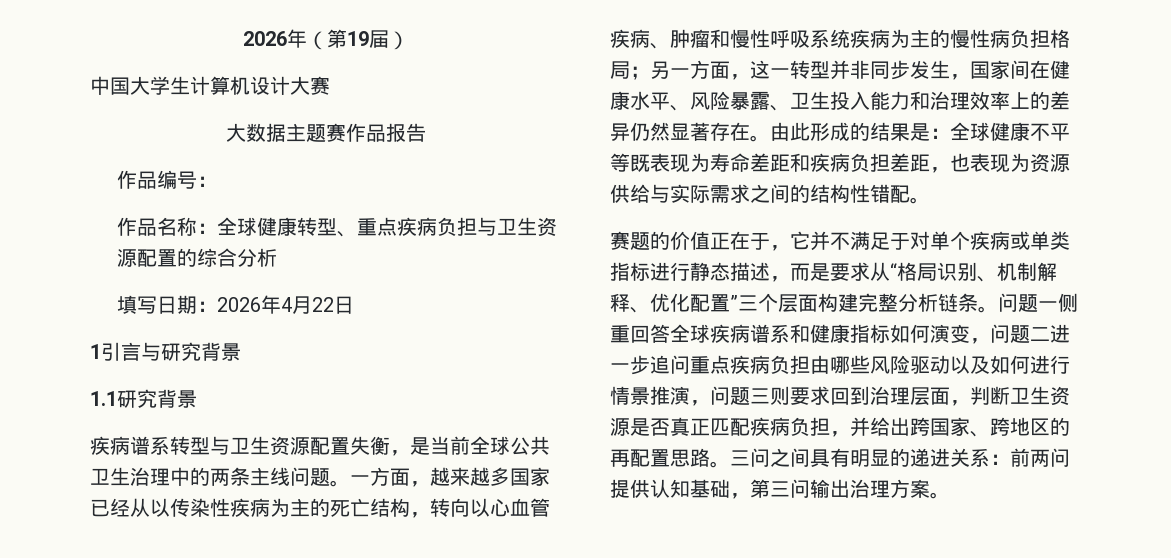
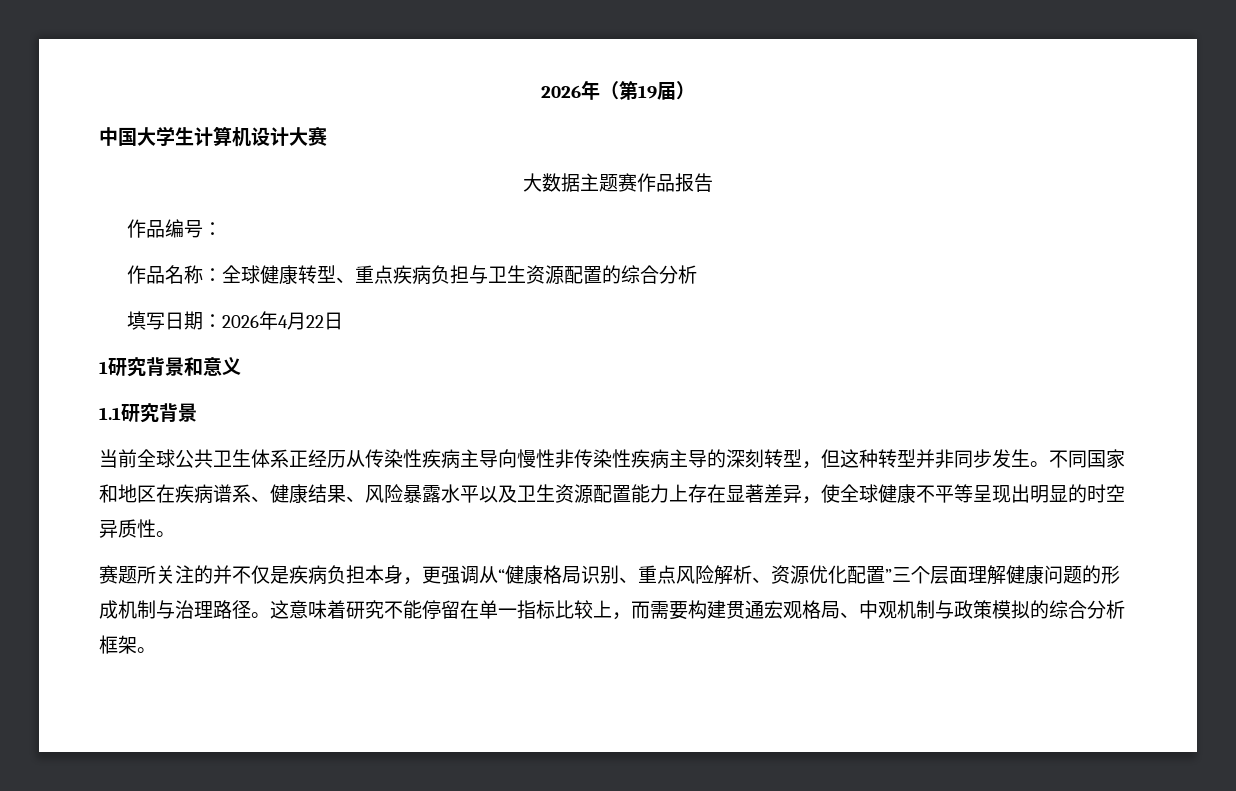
[101,342,241,361] 引言与研究背景 -> [108,357,241,377] 研究背景和意义
[90,436,550,456] [90,467,550,487] [90,498,550,518] [610,29,1070,49] [610,60,1070,80] [610,91,1070,111] [610,122,1070,142] [610,153,1070,173] [610,184,930,204] [610,231,1070,251] [610,262,1057,282] [610,293,650,313] 疾病谱系转型与卫生资源配置失衡，是当前全球公共卫生治理中的两条主线问题。一方面，越来越多国家已经从以传染性疾病为主的死亡结构，转向以心血管疾病、肿瘤和慢性呼吸系统疾病为主的慢性病负担格局；另一方面，这一转型并非同步发生，国家间在健康水平、风险暴露、卫生投入能力和治理效率上的差异仍然显著存在。由此形成的结果是：全球健康不平等既表现为寿命差距和疾病负担差距，也表现为资源供给与实际需求之间的结构性错配。 // 赛题的价值正在于，它并不满足于对单个疾病或单类指标进行静态描述，而是要求从“格局识别、机制解释、 -> [99,449,1125,469] [99,484,1125,504] [99,519,175,538] [99,565,809,585] 当前全球公共卫生体系正经历从传染性疾病主导向慢性非传染性疾病主导的深刻转型，但这种转型并非同步发生。不同国家和地区在疾病谱系、健康结果、风险暴露水平以及卫生资源配置能力上存在显著差异，使全球健康不平等呈现出明显的时空异质性。 // 赛题所关注的并不仅是疾病负担本身，更强调从“健康格局识别、重点风险解析、资源
[818,293,1078,313] [610,324,1070,344] [610,355,1070,375] [610,386,1070,406] [610,417,1070,437] [610,448,1070,468] [610,479,930,499] 构建完整分析链条。问题一侧重回答全球疾病谱系和健康指标如何演变，问题二进一步追问重点疾病负担由哪些风险驱动以及如何进行情景推演，问题三则要求回到治理层面，判断卫生资源是否真正匹配疾病负担，并给出跨国家、跨地区的再配置思路。三问之间具有明显的递进关系：前两问提供认知基础，第三问输出治理方案 -> [968,565,1120,585] [99,600,1125,620] [99,635,137,654] 理解健康问题的形成机制与治理路径。这意味着研究不能停留在单一指标比较上，而需要构建贯通宏观格局、中观机制与政策模拟的综合分析框架

